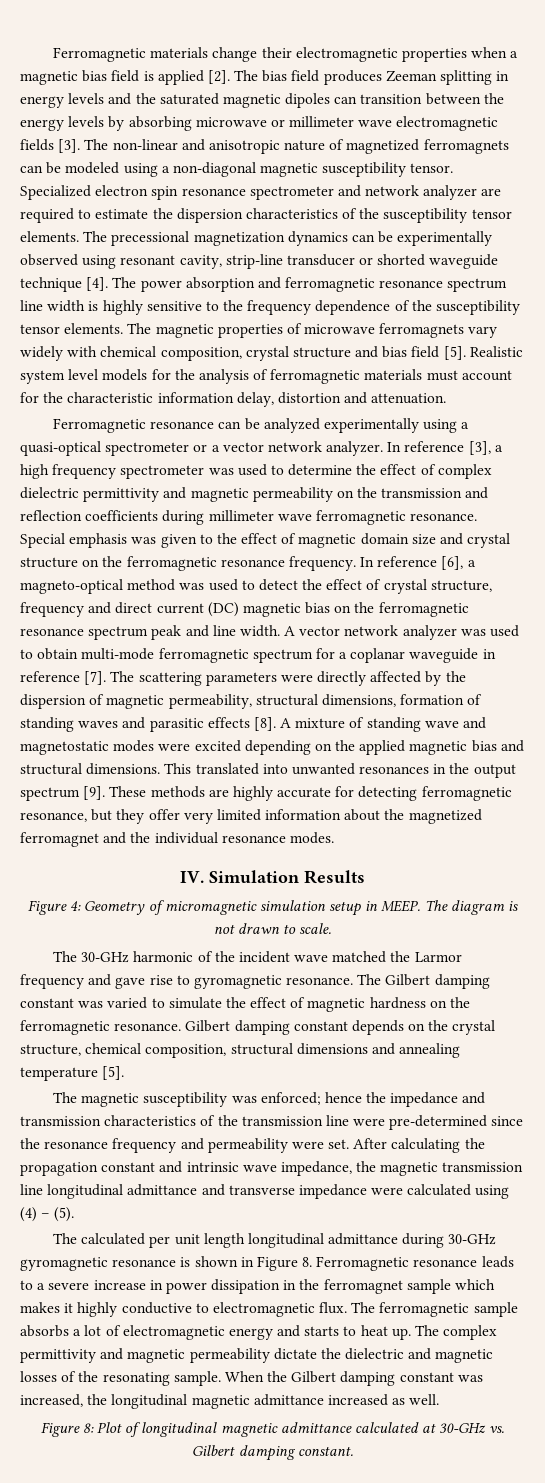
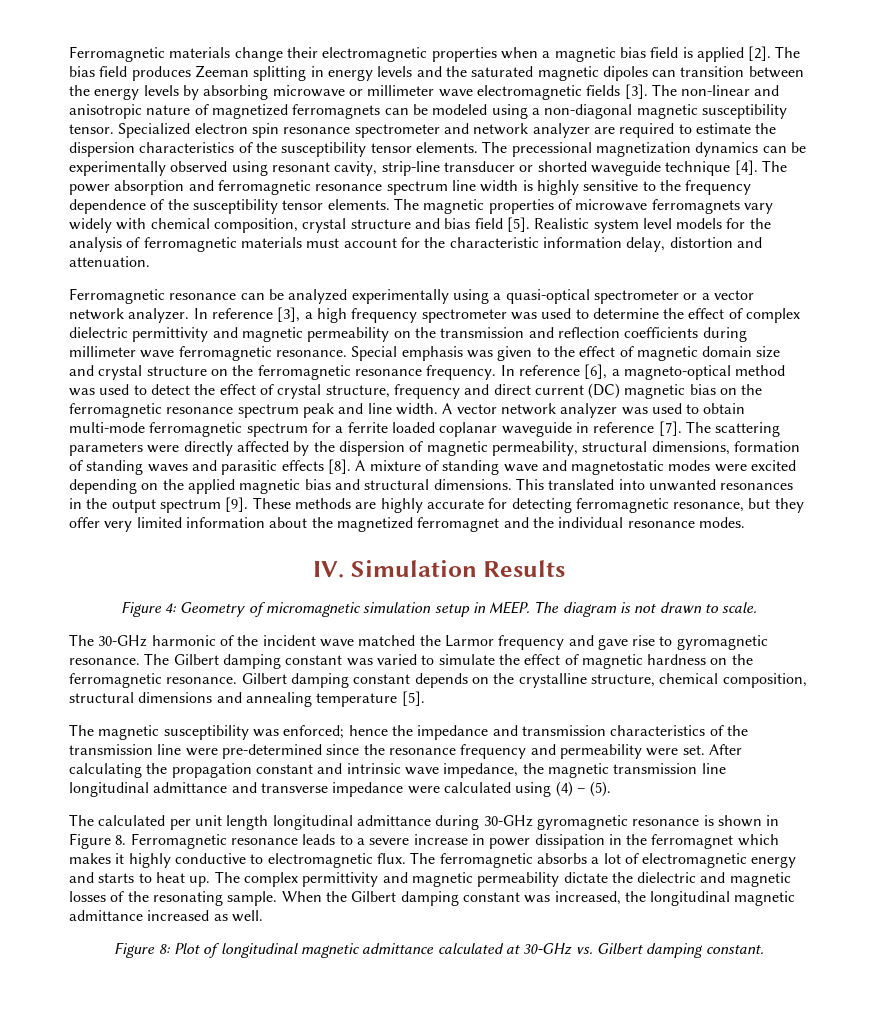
(348, 655) none -> [347,422,435,433] ferrite loaded
[452,1020,496,1035] crystal -> [518,673,587,688] crystalline
[406,1279,451,1294] sample -> (734, 841) none
[473,1302,518,1317] sample -> (533, 860) none

